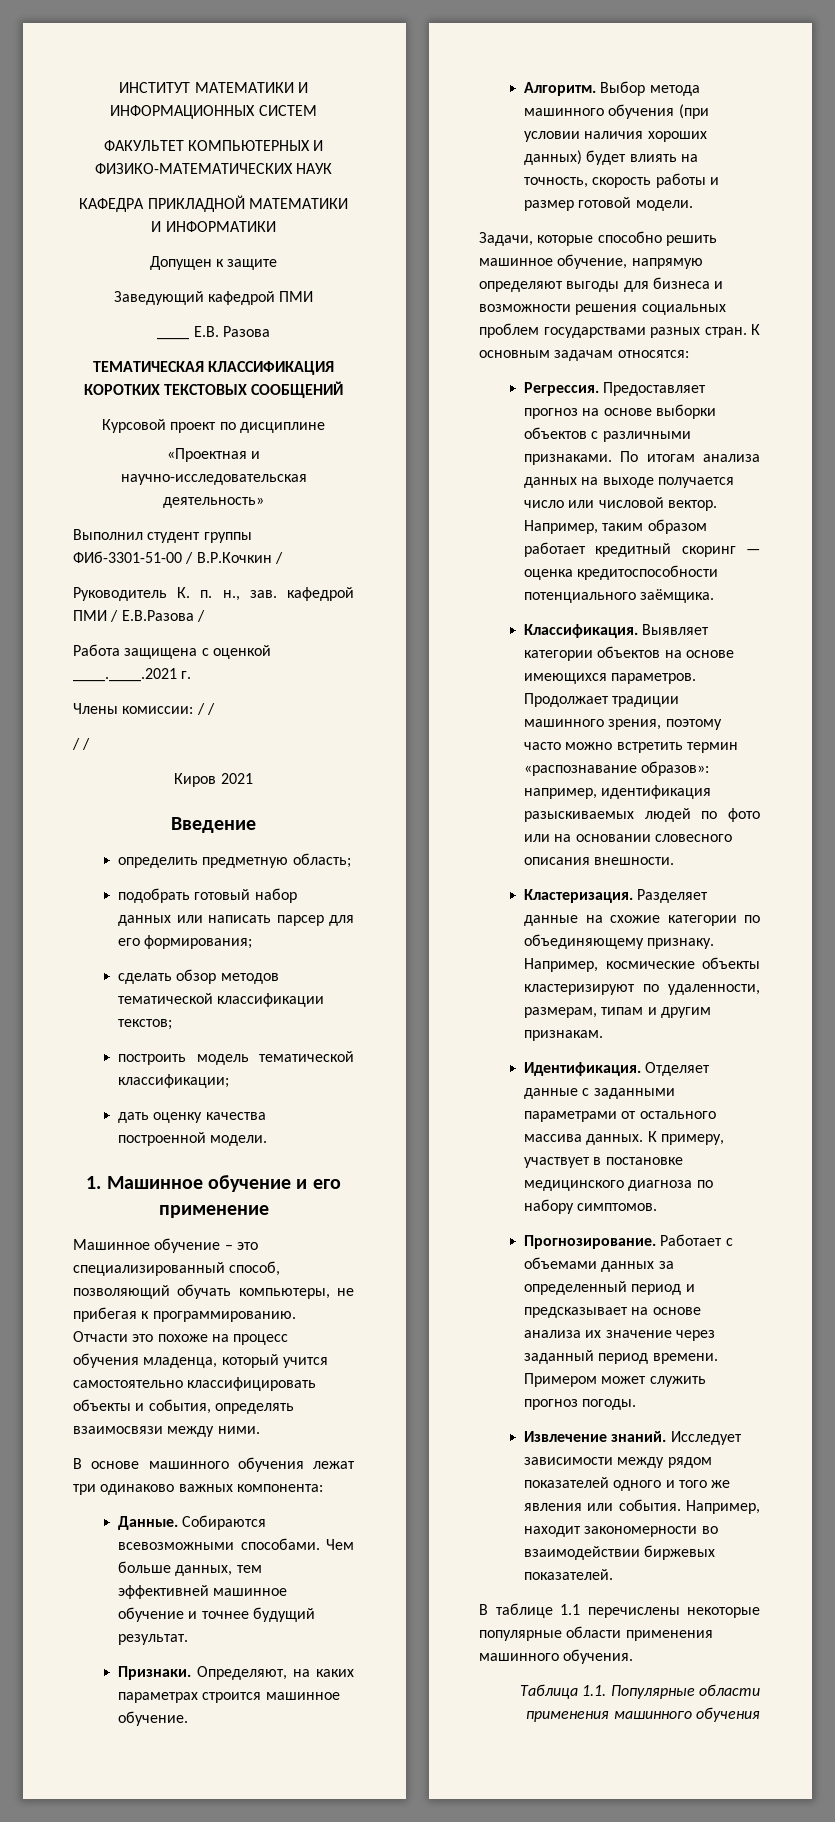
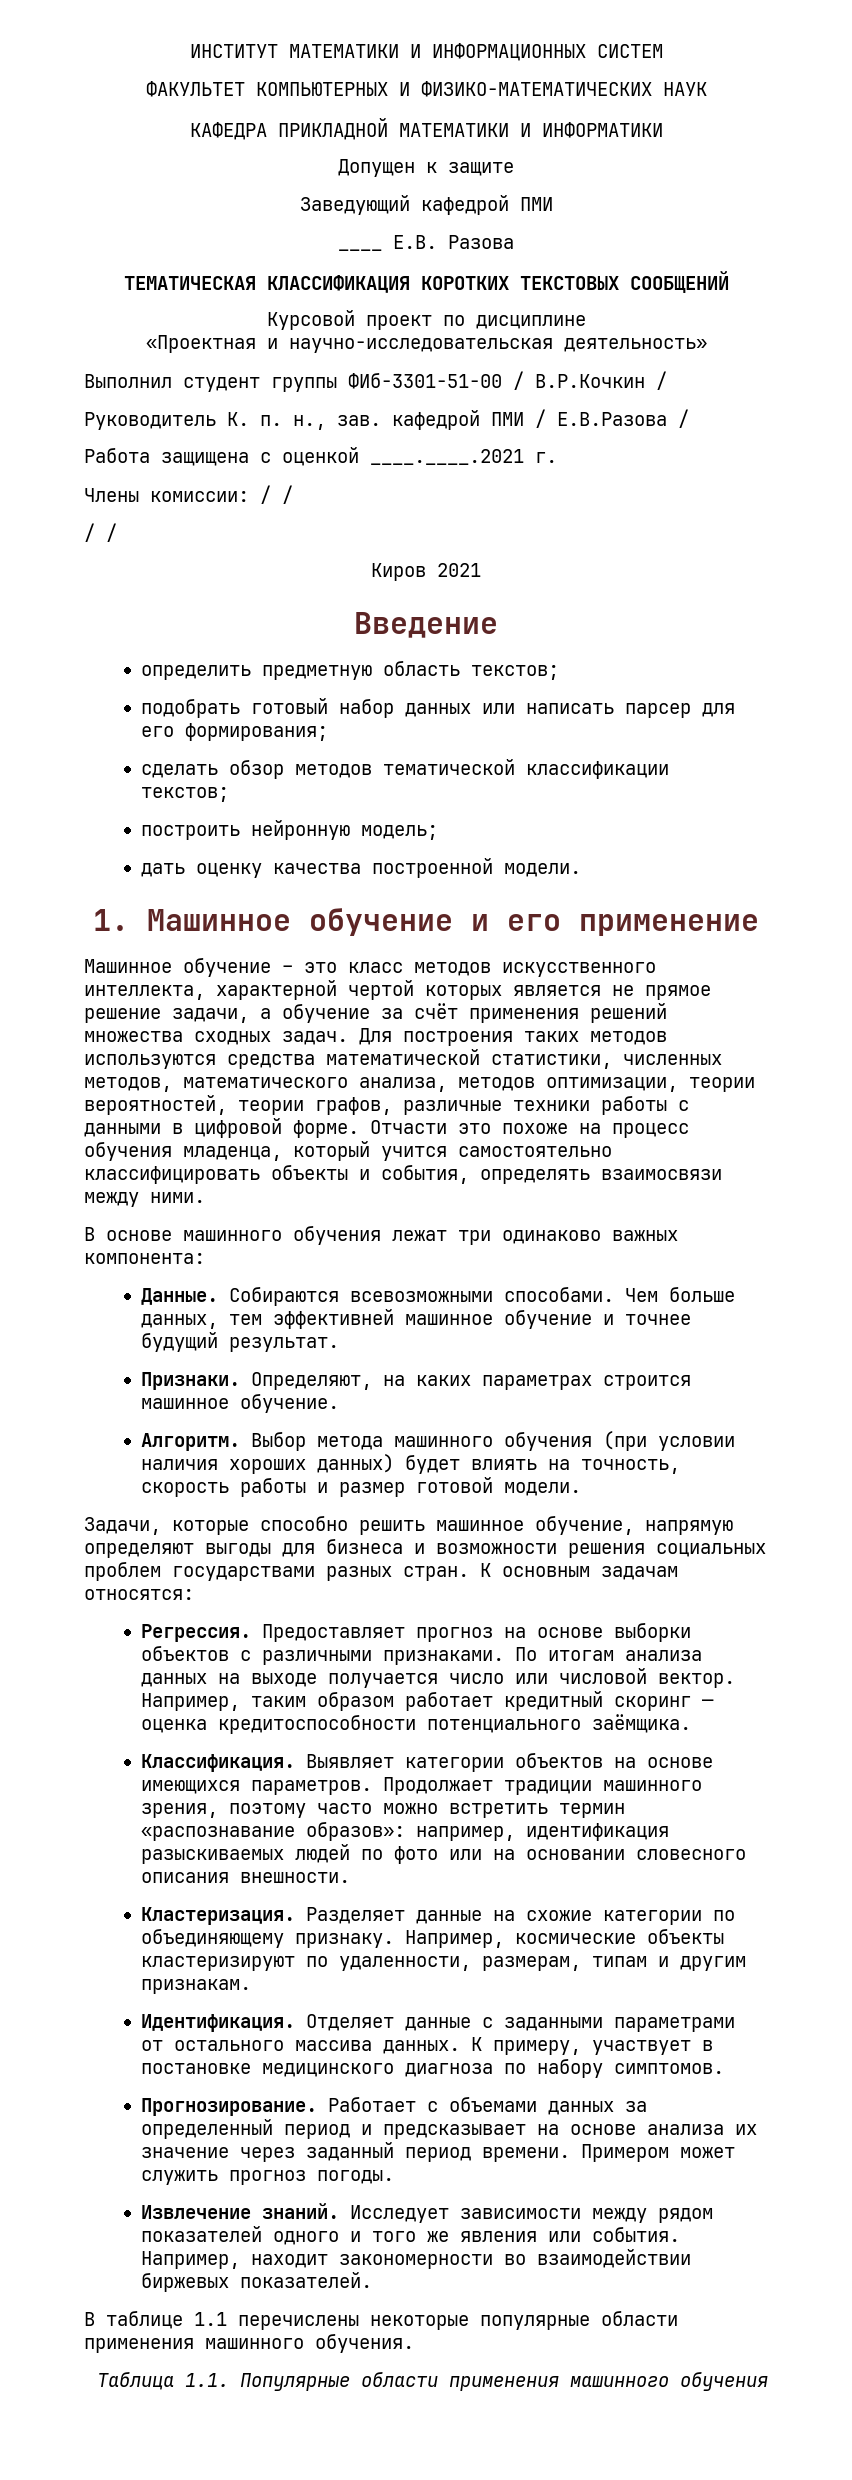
[292,853,351,868] область; -> [383,661,560,680] область текстов;
[196,1051,354,1065] [118,1074,230,1088] модель тематической классификации; -> [251,820,439,840] нейронную модель;
[73,1261,281,1276] [73,1284,354,1299] [73,1307,296,1322] специализированный способ, позволяющий обучать компьютеры, не прибегая к программированию. -> [348,962,656,977] [84,980,711,1000] [84,1003,667,1023] [84,1028,667,1046] [84,1049,722,1069] [84,1077,755,1092] [84,1095,689,1115] [84,1118,359,1138] класс методов искусственного интеллекта, характерной чертой которых является не прямое решение задачи, а обучение за счёт применения решений множества сходных задач. Для построения таких методов используются средства математической статистики, численных методов, математического анализа, методов оптимизации, теории вероятностей, теории графов, различные техники работы с данными в цифровой форме.

